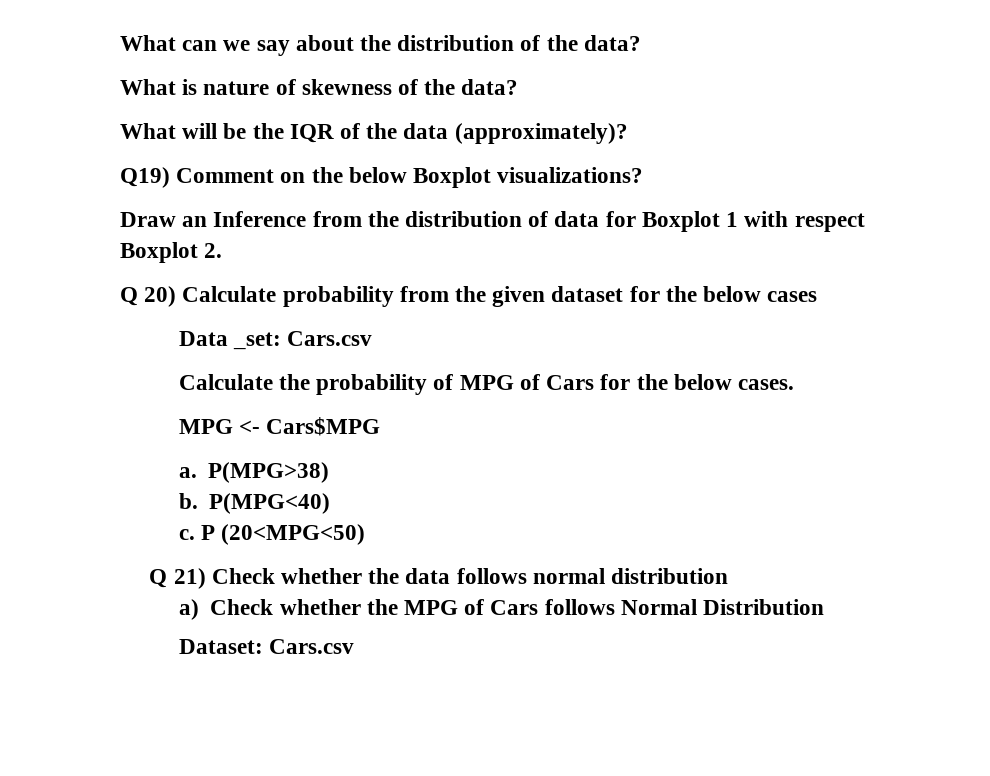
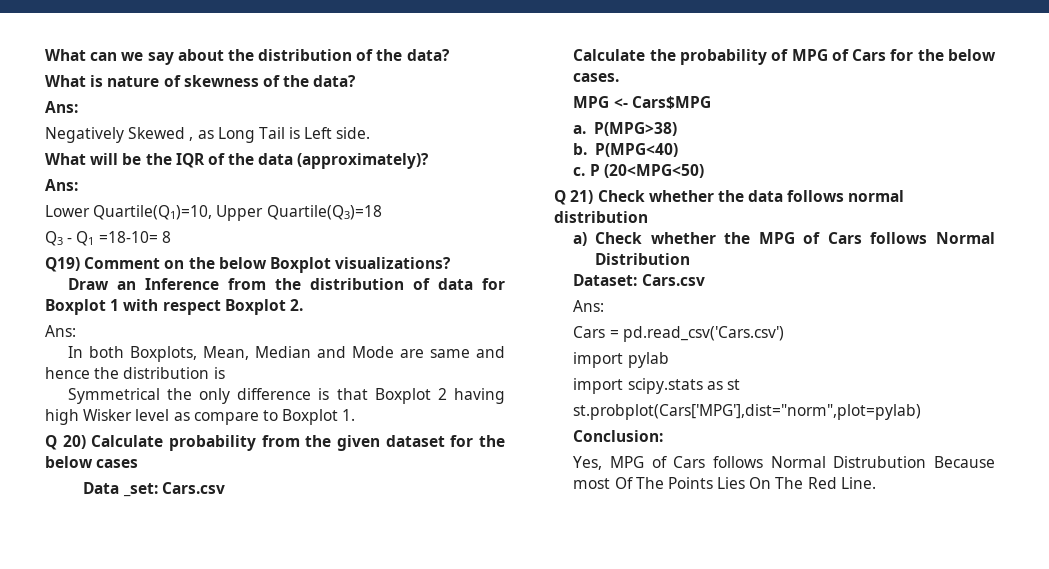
(519, 87) none -> [45,101,78,113] [45,127,371,143] // Ans: // Negatively Skewed , as Long Tail is Left side.
(628, 133) none -> [45,179,78,191] [45,205,382,221] [45,231,171,246] // Ans: // Lower Quartile(Q1)=10, Upper Quartile(Q3)=18 // Q3 - Q1 =18-10= 8
(223, 250) none -> [45,325,76,337] [67,346,505,362] [45,367,225,379] [67,388,505,404] [45,409,356,425] // Ans: // In both Boxplots, Mean, Median and Mode are same and hence the distribution is // Symmetrical the only difference is that Boxplot 2 having high Wisker level as compare to Boxplot 1.
(355, 646) none -> [573,300,605,312] [573,326,784,342] [573,352,669,368] [573,378,740,394] [573,404,922,420] [573,430,664,442] [573,456,995,470] [573,477,876,489] // Ans: // Cars = pd.read_csv('Cars.csv') // import pylab // import scipy.stats as st // st.probplot(Cars['MPG'],dist="norm",plot=pylab) // Conclusion: // Yes, MPG of Cars follows Normal Distrubution Because most Of The Points Lies On The Red Line.

